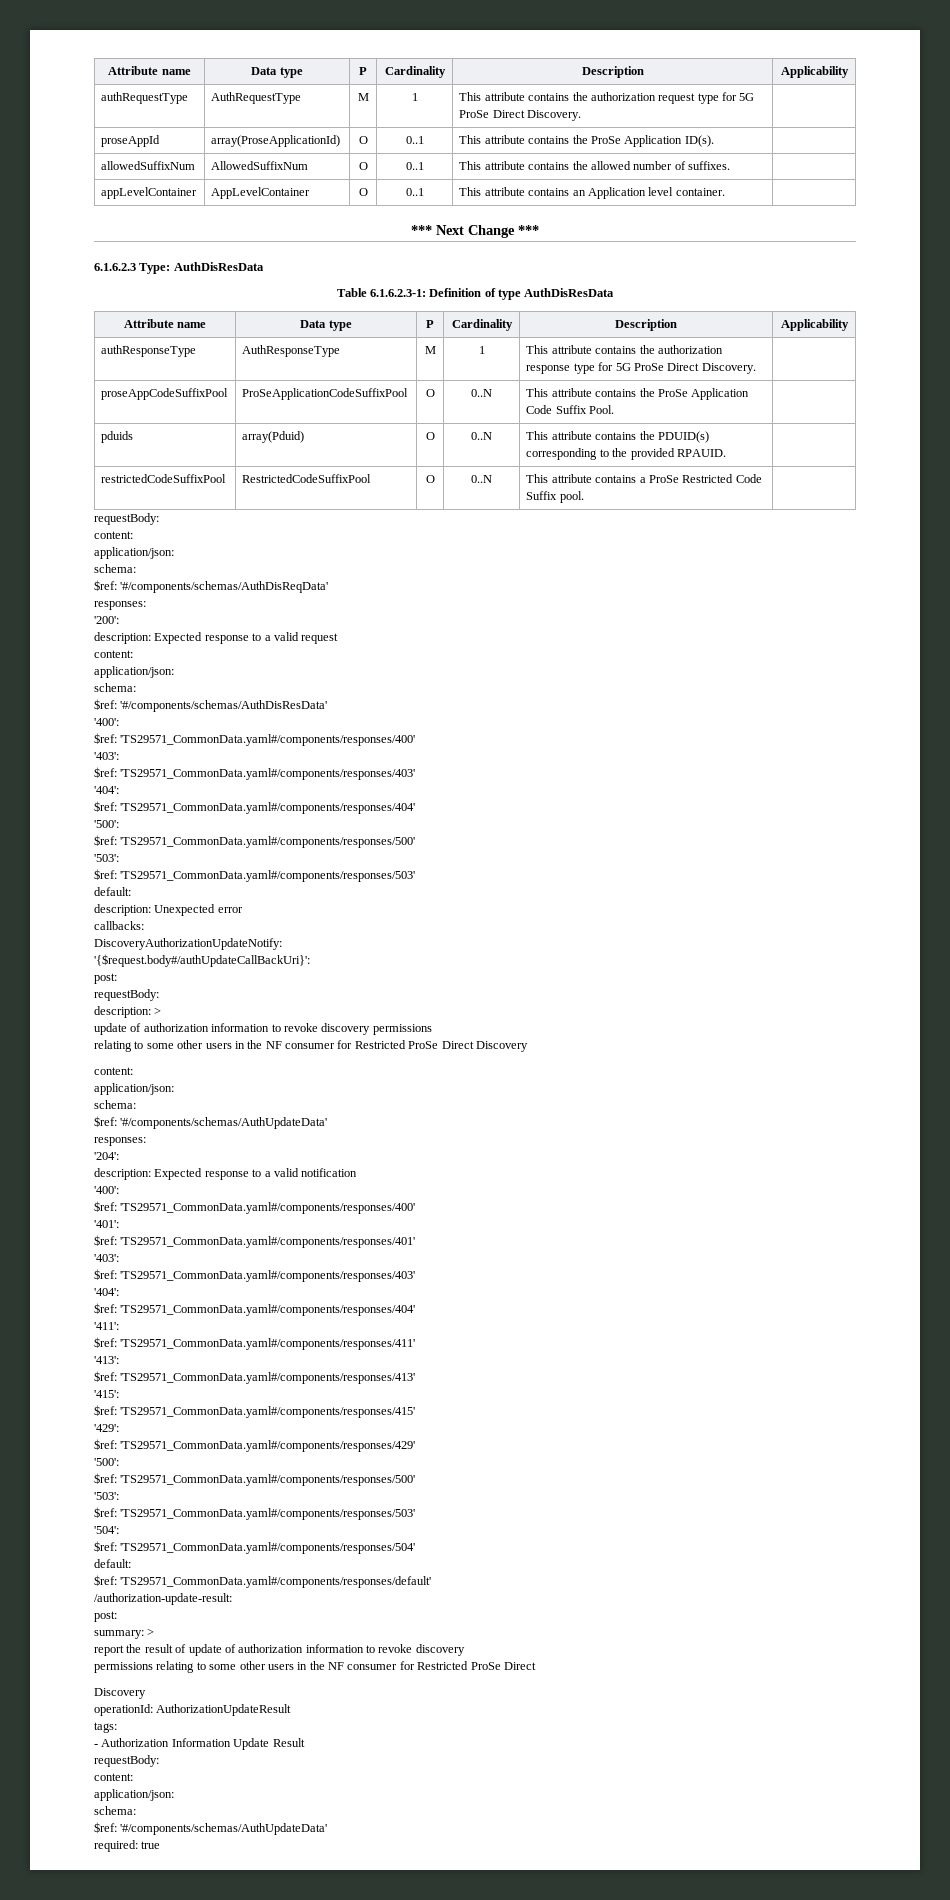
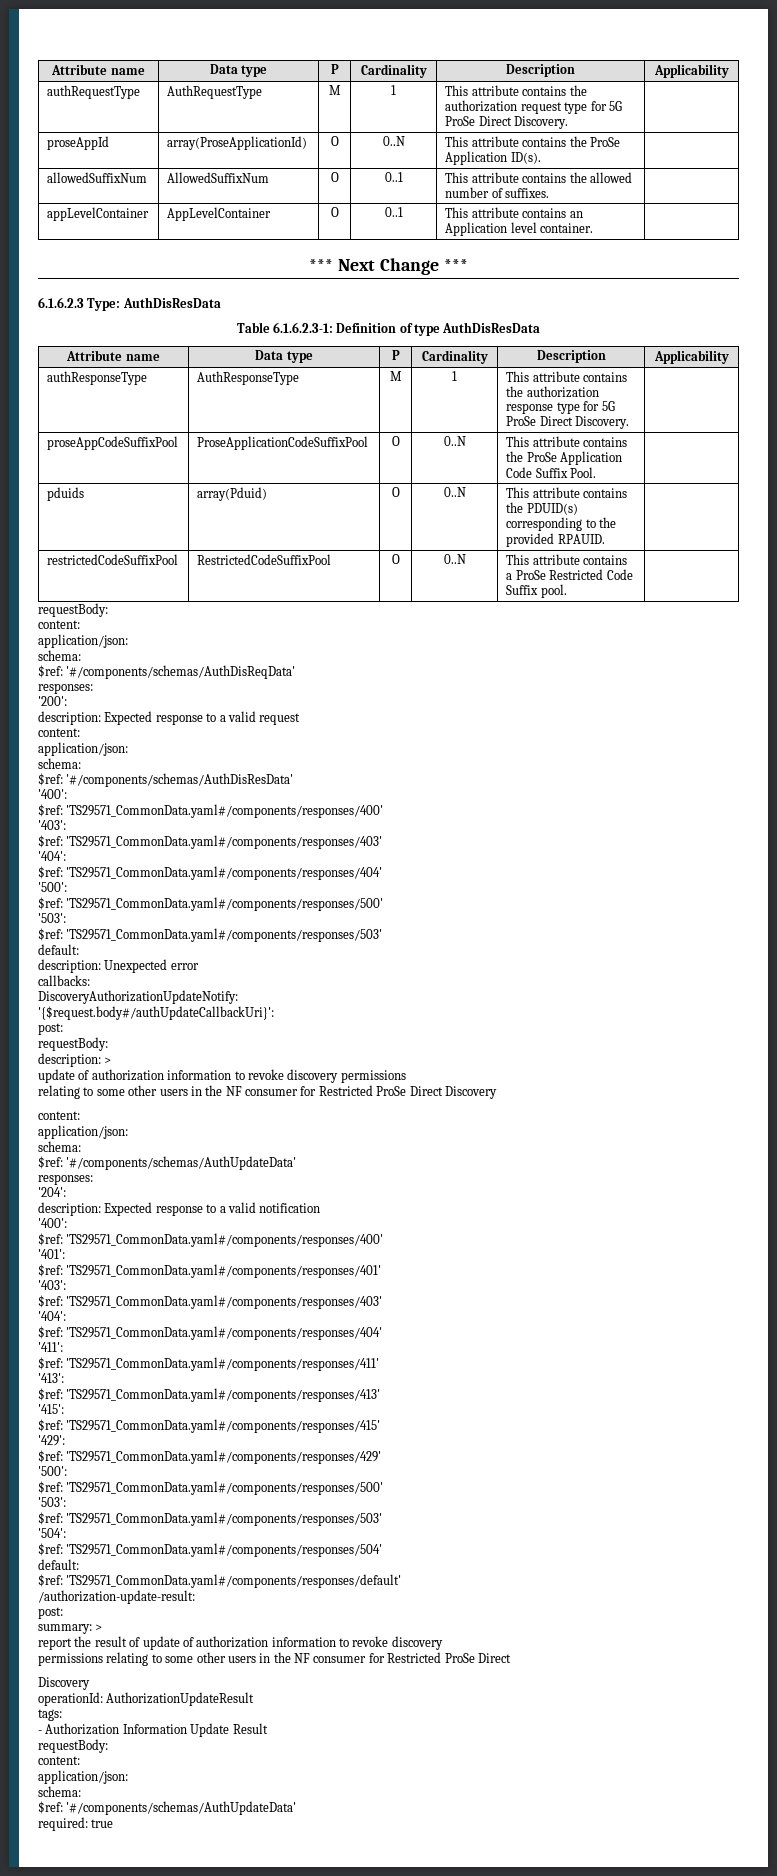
[405,136,424,144] 0..1 -> [382,136,405,146] 0..N
[242,388,409,400] ProSeApplicationCodeSuffixPool -> [197,436,369,450] ProseApplicationCodeSuffixPool
[94,954,310,967] '{$request.body#/authUpdateCallBackUri}': -> [38,1006,274,1020] '{$request.body#/authUpdateCallbackUri}':

